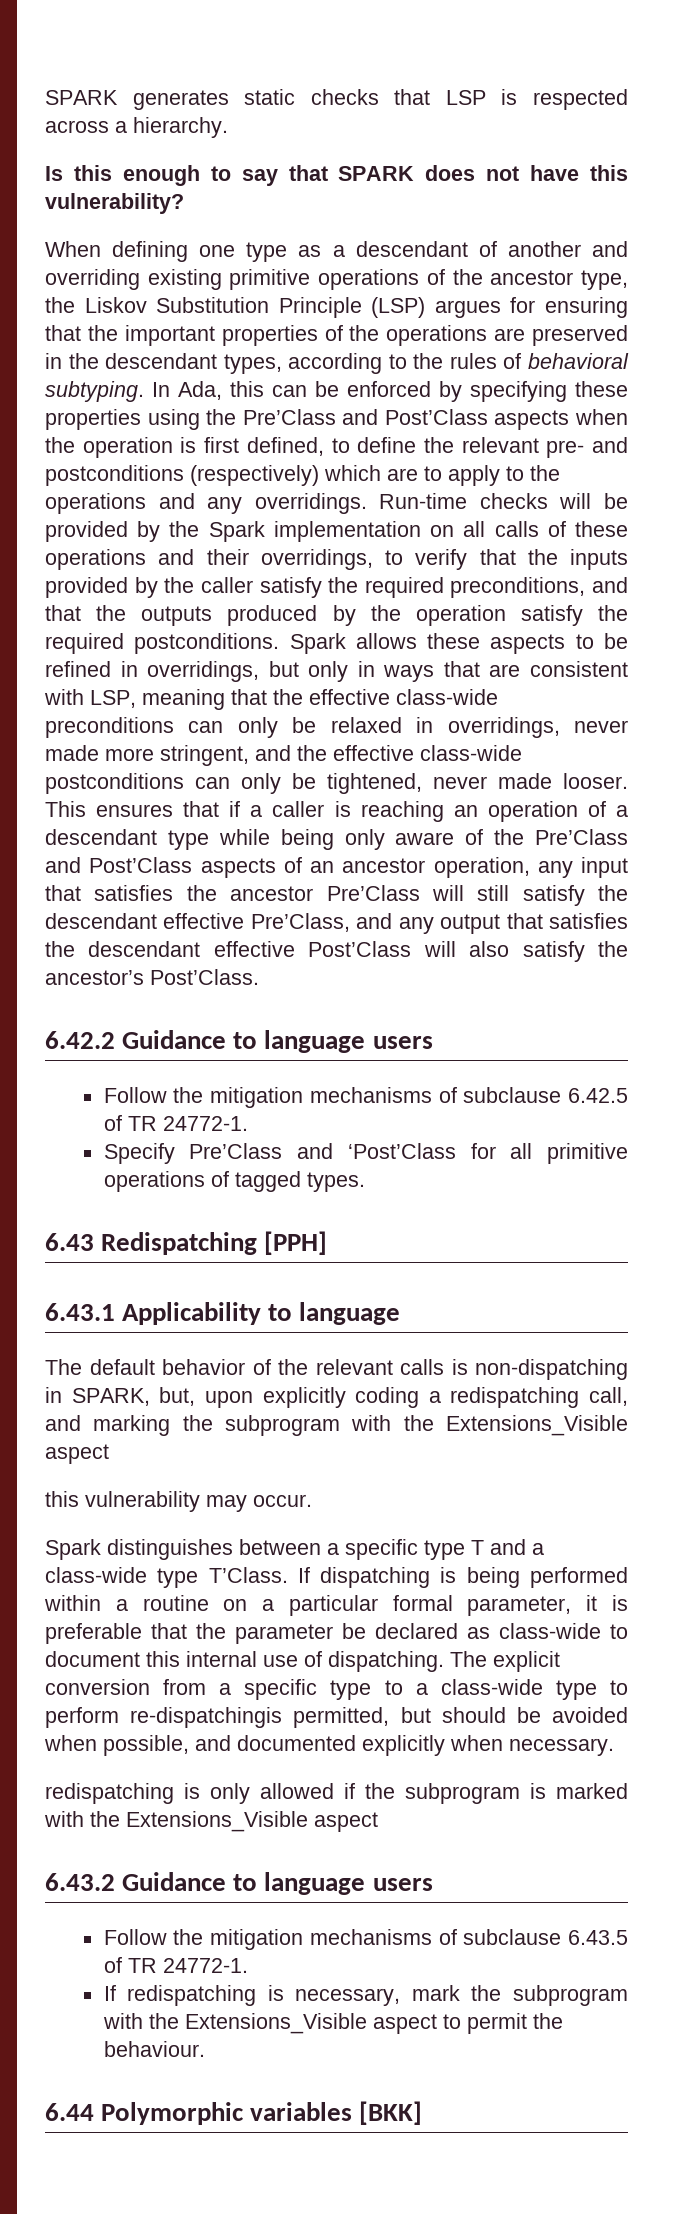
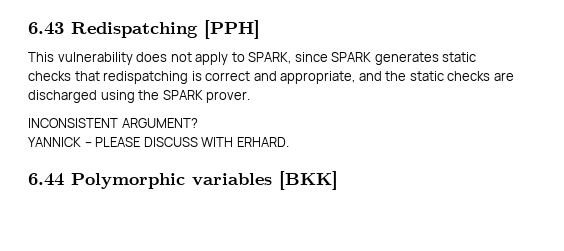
(45, 97) none -> [28,20,260,39] [28,52,328,65] 6.43 Redispatching [PPH] // This vulnerability does not apply to SPARK, since
[445,89,628,110] [45,117,228,138] [45,165,628,186] [45,193,184,214] [45,241,628,262] [45,269,628,290] [45,297,628,318] [45,325,628,346] [45,353,629,374] [45,381,628,402] [45,409,628,430] [45,437,628,458] [45,465,560,486] [45,493,628,514] [45,521,628,542] [45,549,628,570] [45,577,628,598] [45,605,628,626] [45,633,628,654] [45,661,628,682] [44,689,498,710] [45,717,628,738] [45,745,522,766] [45,773,628,794] [45,801,628,822] [45,829,628,850] [45,857,628,878] [45,885,628,906] [45,913,629,934] [45,941,629,962] [45,969,259,985] [45,1030,433,1053] [103,1087,628,1108] [103,1115,248,1131] [103,1143,628,1164] [103,1171,365,1192] [45,1231,328,1255] [45,1302,401,1325] [45,1359,628,1380] [45,1387,628,1408] [45,1415,628,1436] [45,1444,109,1464] [45,1491,312,1512] [45,1539,544,1560] [45,1567,628,1588] [44,1595,628,1616] [45,1623,628,1644] [45,1651,560,1672] [45,1679,628,1700] [45,1707,629,1728] [44,1735,614,1756] [45,1783,628,1804] [44,1811,378,1832] [45,1872,433,1895] [103,1929,628,1950] [103,1957,248,1973] [103,1985,629,2006] [102,2013,563,2034] [103,2041,205,2057] LSP is respected across a hierarchy. // Is this enough to say that SPARK does not have this vulnerability? // When defining one type as a descendant of another and overriding existing primitive operations of the ancestor type, the Liskov Substitution Principle (LSP) argues for ensuring that the important properties of the operations are preserved in the descendant types, according to the rules of behavioral subtyping. In Ada, this can be enforced by specifying these properties using the Pre’Class and Post’Class aspects when the operation is first defined, to define the relevant pre- and postconditions (respectively) which are to apply to the operations and any overridings. Run-time checks will be provided by the Spark implementation on all calls of these operations and their overridings, to verify that the inputs provided by the caller satisfy the required preconditions, and that the outputs produced by the operation satisfy the required postconditions. Spark allows these aspects to be refined in overridings, but only in ways that are consistent with LSP, meaning that the effective class-wide preconditions can only be relaxed in overridings, never made more stringent, and the effective class-wide postconditions can only be tightened, never made looser. This ensures that if a caller is reaching an operation of a descendant type while being only aware of the Pre’Class and Post’Class aspects of an ancestor operation, any input that satisfies the ancestor Pre’Class will still satisfy the descendant effective Pre’Class, and any output that satisfies the descendant effective Post’Class will also satisfy the ancestor’s Post’Class. // 6.42.2 Guidance to language users // Follow the mitigation mechanisms of subclause 6.42.5 of TR 24772-1. // Specify Pre’Class and ‘Post’Class for all primitive operations of tagged types. // 6.43 Redispatching [PPH] // 6.43.1 Applicability to language // The default behavior of the relevant calls is non-dispatching in SPARK, but, upon explicitly coding a redispatching call, and marking the subprogram with the Extensions_Visible aspect // this vulnerability may occur. // Spark distinguishes between a specific type T and a class-wide type T’Class. If dispatching is being performed within a routine on a particular formal parameter, it is preferable that the parameter be declared as class-wide to document this internal use of dispatching. The explicit conversion from a specific type to a class-wide type to perform re-dispatchingis permitted, but should be avoided when possible, and documented explicitly when necessary. // redispatching is only allowed if the subprogram is marked with the Extensions_Visible aspect // 6.43.2 Guidance to language users // Follow the mitigation mechanisms of subclause 6.43.5 of TR 24772-1. // If redispatching is necessary, mark the subprogram with the Extensions_Visible aspect to permit the behaviour. -> [103,71,514,84] [28,90,251,103] [28,118,198,128] [28,137,289,147] redispatching is correct and appropriate, and the static checks are discharged using the SPARK prover. // INCONSISTENT ARGUMENT? // YANNICK – PLEASE DISCUSS WITH ERHARD.

